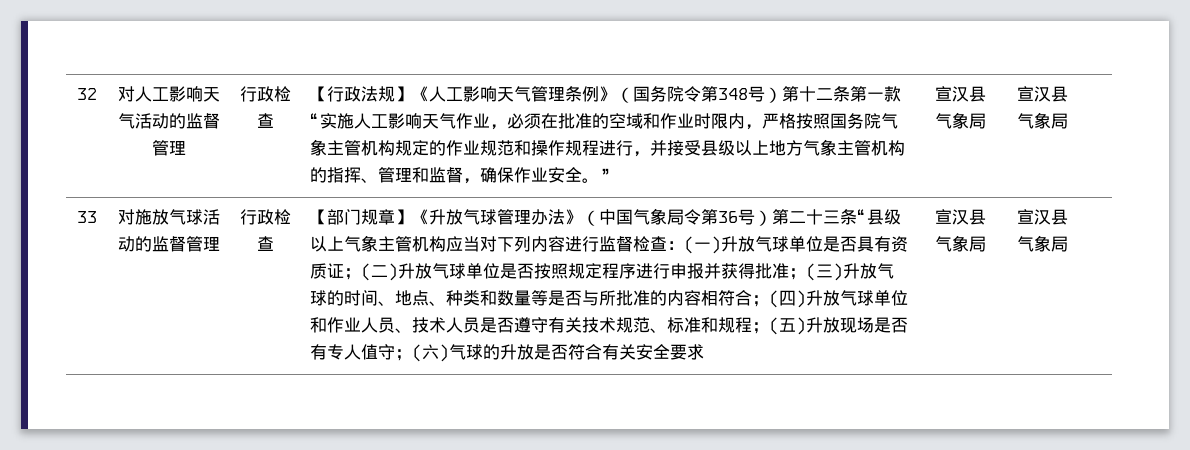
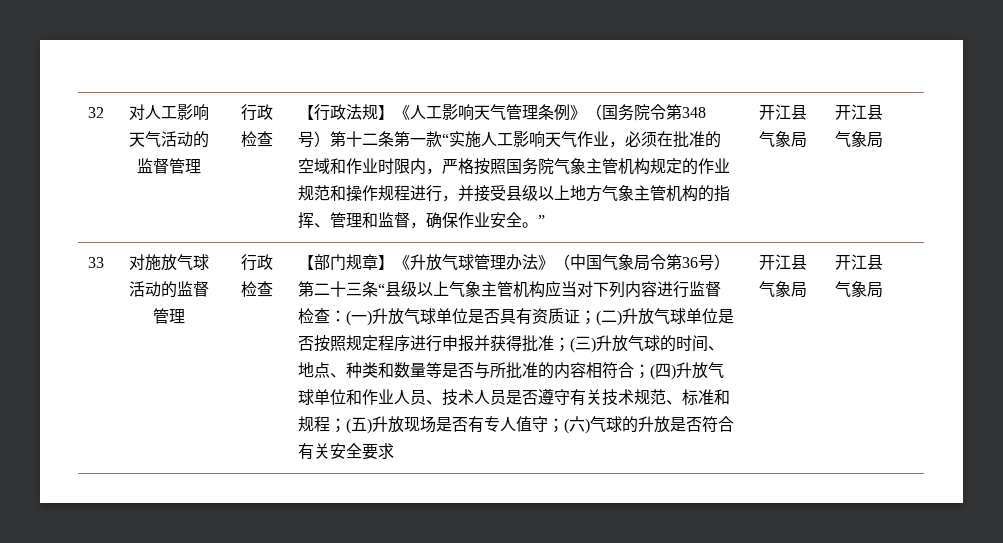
[934,86,986,102] [934,112,986,129] [1017,86,1051,102] 宣汉县气象局 | 宣汉 -> [758,104,807,120] [758,131,807,148] [835,104,867,120] 开江县气象局 | 开江
[934,209,986,225] [934,235,986,252] [1017,209,1051,225] 宣汉县气象局 | 宣汉 -> [758,254,807,270] [758,281,807,298] [835,254,867,270] 开江县气象局 | 开江

